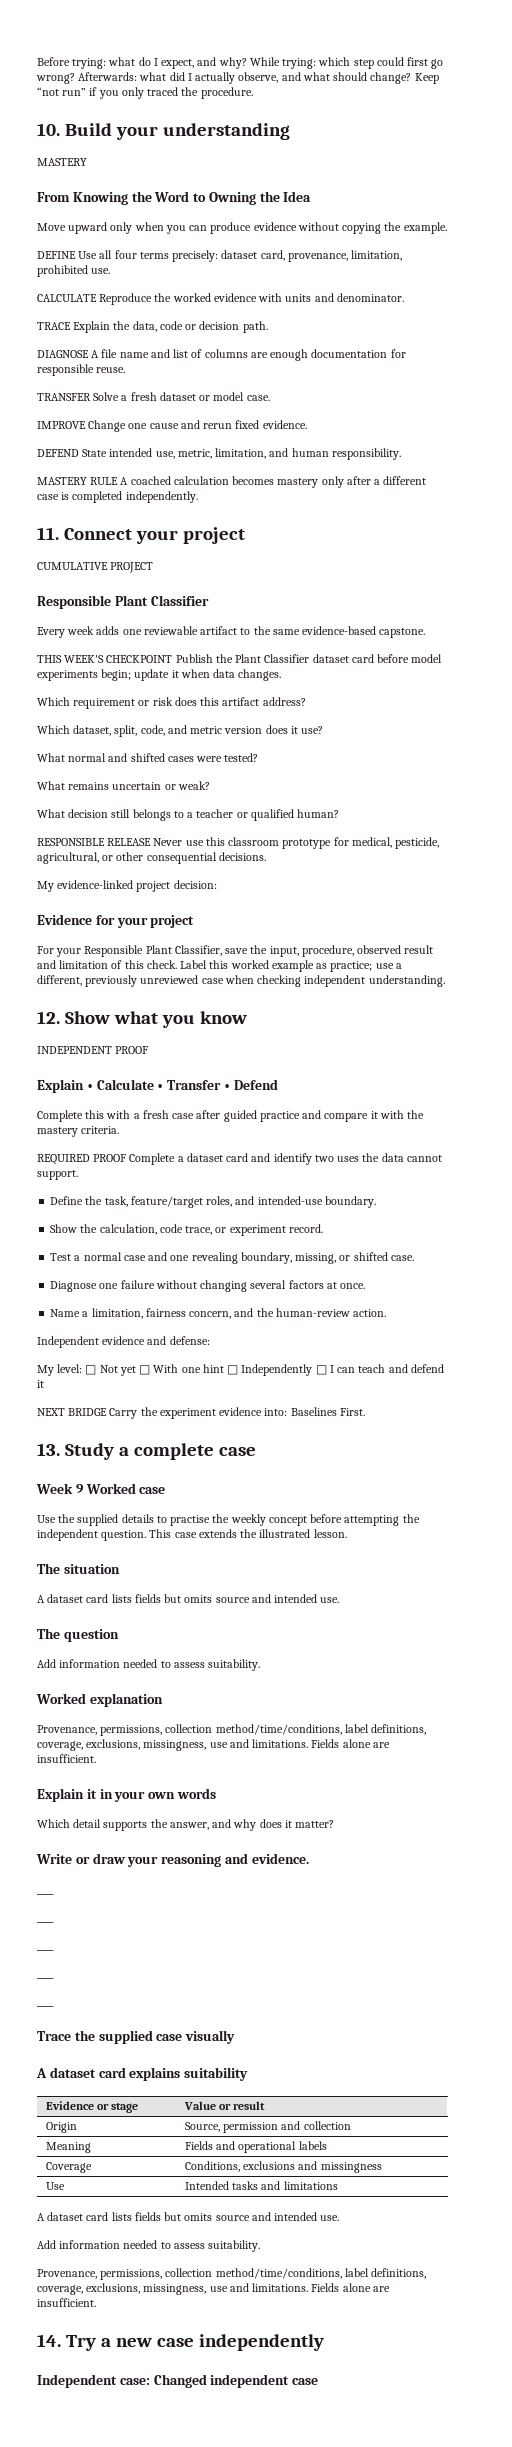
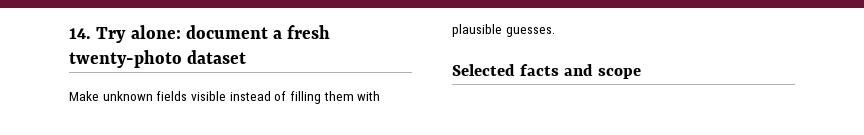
[37,57,444,69] [36,72,439,84] [37,87,253,99] [37,123,290,140] [37,158,87,166] [37,191,312,205] [37,222,447,234] [37,250,403,262] [37,265,111,277] [37,293,404,305] [37,321,268,333] [37,349,406,361] [37,364,126,376] [37,392,270,401] [37,420,307,432] [37,448,401,460] [37,476,427,488] [37,491,198,503] [37,527,245,544] [37,562,154,573] [37,595,209,609] [37,626,426,638] [37,654,443,663] [37,669,282,681] [37,697,306,709] [37,725,324,737] [37,753,259,762] [37,781,210,790] [37,809,340,821] [37,837,440,849] [37,852,266,864] [37,880,217,892] [37,914,195,928] [37,945,434,957] [37,960,402,972] [37,975,445,987] [37,1011,247,1028] [37,1046,149,1054] [37,1079,278,1093] [37,1110,425,1122] [37,1126,120,1137] [37,1153,442,1165] [37,1170,78,1180] [50,1196,376,1208] [50,1224,323,1236] [50,1252,414,1264] [50,1280,366,1292] [50,1308,387,1319] [37,1336,210,1348] [37,1364,444,1376] [37,1380,44,1388] [37,1407,365,1419] [37,1443,256,1460] [36,1483,166,1494] [37,1514,420,1526] [37,1529,347,1541] [37,1563,120,1574] [37,1594,340,1603] [37,1628,119,1642] [37,1659,261,1671] [36,1693,163,1707] [37,1724,427,1736] [37,1739,390,1751] [37,1754,96,1763] [37,1788,216,1802] [37,1819,335,1831] [36,1853,309,1867] [37,1893,54,1895] [37,1921,54,1923] [37,1949,54,1951] [37,1977,54,1979] [37,2005,54,2007] [37,2030,236,2044] [36,2067,249,2081] [45,2101,139,2113] [183,2101,266,2110] [45,2122,77,2133] [184,2121,351,2133] [45,2142,91,2153] [184,2141,327,2153] [45,2162,92,2173] [184,2161,382,2173] [45,2182,65,2190] [184,2181,338,2190] [37,2212,340,2221] [37,2240,261,2252] [37,2268,427,2280] [37,2283,390,2295] [37,2298,96,2307] [37,2334,324,2351] [37,2374,319,2388] Before trying: what do I expect, and why? While trying: which step could first go wrong? Afterwards: what did I actually observe, and what should change? Keep “not run” if you only traced the procedure. // 10. Build your understanding // MASTERY // From Knowing the Word to Owning the Idea // Move upward only when you can produce evidence without copying the example. // DEFINE Use all four terms precisely: dataset card, provenance, limitation, prohibited use. // CALCULATE Reproduce the worked evidence with units and denominator. // TRACE Explain the data, code or decision path. // DIAGNOSE A file name and list of columns are enough documentation for responsible reuse. // TRANSFER Solve a fresh dataset or model case. // IMPROVE Change one cause and rerun fixed evidence. // DEFEND State intended use, metric, limitation, and human responsibility. // MASTERY RULE A coached calculation becomes mastery only after a different case is completed independently. // 11. Connect your project // CUMULATIVE PROJECT // Responsible Plant Classifier // Every week adds one reviewable artifact to the same evidence-based capstone. // THIS WEEK'S CHECKPOINT Publish the Plant Classifier dataset card before model experiments begin; update it when data changes. // Which requirement or risk does this artifact address? // Which dataset, split, code, and metric version does it use? // What normal and shifted cases were tested? // What remains uncertain or weak? // What decision still belongs to a teacher or qualified human? // RESPONSIBLE RELEASE Never use this classroom prototype for medical, pesticide, agricultural, or other consequential decisions. // My evidence-linked project decision: // Evidence for your project // For your Responsible Plant Classifier, save the input, procedure, observed result and limitation of this check. Label this worked example as practice; use a different, previously unreviewed case when checking independent understanding. // 12. Show what you know // INDEPENDENT PROOF // Explain • Calculate • Transfer • Defend // Complete this with a fresh case after guided practice and compare it with the mastery criteria. // REQUIRED PROOF Complete a dataset card and identify two uses the data cannot support. // Define the task, feature/target roles, and intended-use boundary. // Show the calculation, code trace, or experiment record. // Test a normal case and one revealing boundary, missing, or shifted case. // Diagnose one failure without changing several factors at once. // Name a limitation, fairness concern, and the human-review action. // Independent evidence and defense: // My level: □ Not yet □ With one hint □ Independently □ I can teach and defend it // NEXT BRIDGE Carry the experiment evidence into: Baselines First. // 13. Study a complete case // Week 9 Worked case // Use the supplied details to practise the weekly concept before attempting the independent question. This case extends the illustrated lesson. // The situation // A dataset card lists fields but omits source and intended use. // The question // Add information needed to assess suitability. // Worked explanation // Provenance, permissions, collection method/time/conditions, label definitions, coverage, exclusions, missingness, use and limitations. Fields alone are insufficient. // Explain it in your own words // Which detail supports the answer, and why does it matter? // Write or draw your reasoning and evidence. // ____ // ____ // ____ // ____ // ____ // Trace the supplied case visually // A dataset card explains suitability // Evidence or stage | Value or result // Origin | Source, permission and collection // Meaning | Fields and operational labels // Coverage | Conditions, exclusions and missingness // Use | Intended tasks and limitations // A dataset card lists fields but omits source and intended use. // Add information needed to assess suitability. // Provenance, permissions, collection method/time/conditions, label definitions, coverage, exclusions, missingness, use and limitations. Fields alone are insufficient. // 14. Try a new case independently // Independent case: Changed independent case -> [69,25,331,43] [69,50,247,68] [69,91,381,104] [452,24,555,37] [452,64,641,79] 14. Try alone: document a fresh twenty-photo dataset // Make unknown fields visible instead of filling them with plausible guesses. // Selected facts and scope

